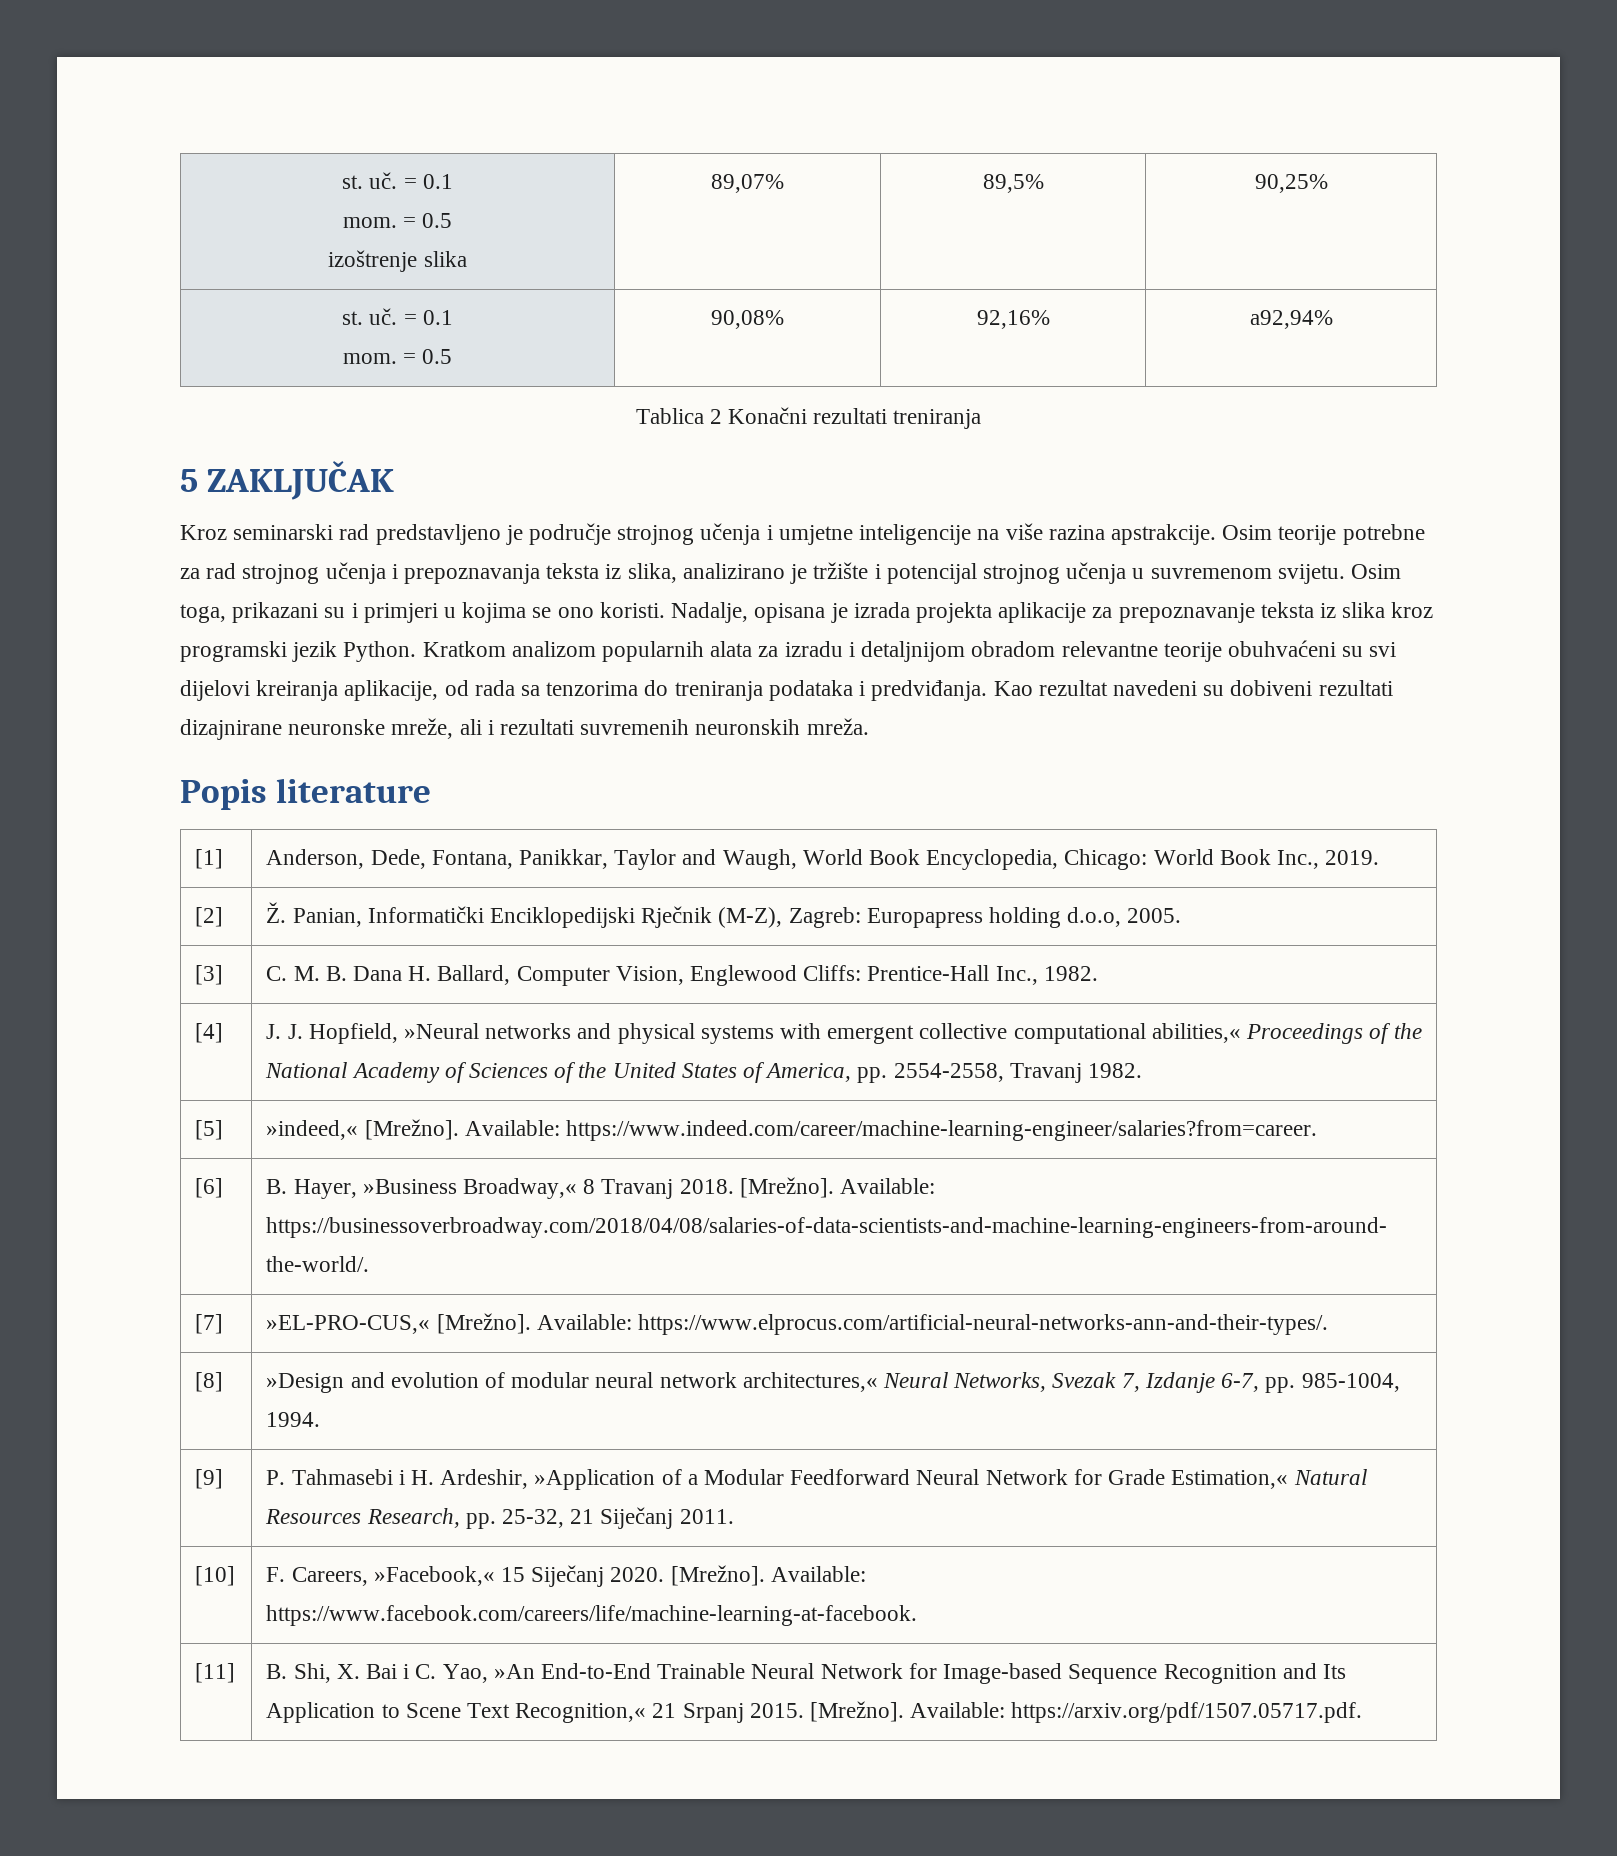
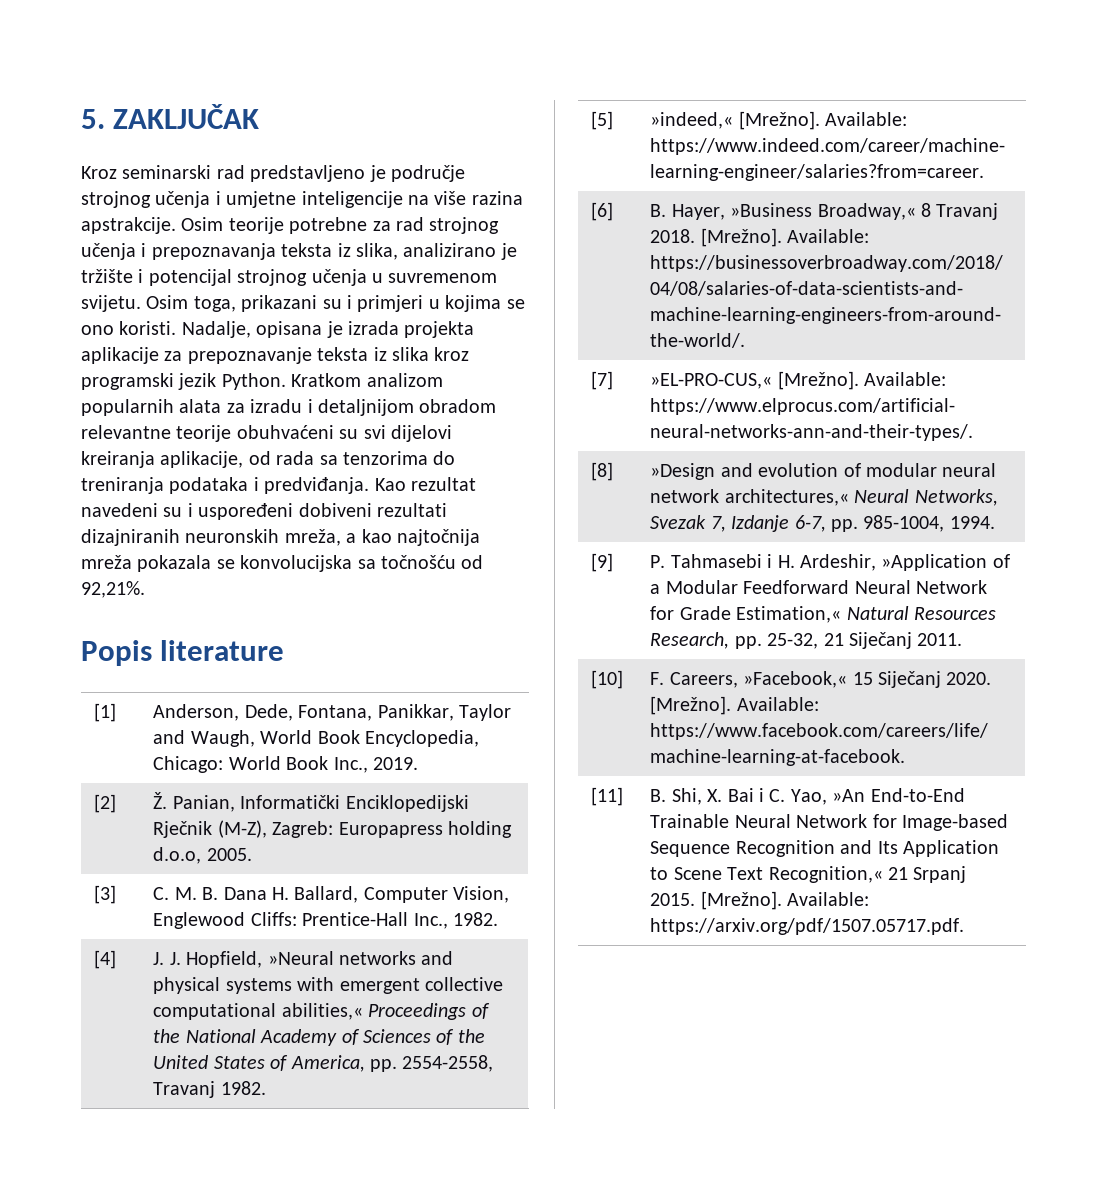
[342,172,453,189] [342,213,453,228] [328,250,467,272] [711,174,784,193] [982,174,1044,193] [1254,174,1328,193] [342,308,453,325] [342,349,453,364] [711,310,784,329] [976,310,1050,329] [1249,310,1333,329] [635,407,982,429] [180,469,198,492] st. uč. = 0.1 // mom. = 0.5 // izoštrenje slika | 89,07% | 89,5% | 90,25% // st. uč. = 0.1 // mom. = 0.5 | 90,08% | 92,16% | a92,94% // Tablica 2 Konačni rezultati treniranja // 5 -> [81,109,105,129] 5.
[1230,680,1393,696] [180,718,869,740] dobiveni rezultati dizajnirane neuronske mreže, ali i rezultati suvremenih neuronskih mreža. -> [187,503,447,520] [81,529,480,546] [81,555,484,572] [81,581,145,598] i uspoređeni dobiveni rezultati dizajniranih neuronskih mreža, a kao najtočnija mreža pokazala se konvolucijska sa točnošću od 92,21%.

